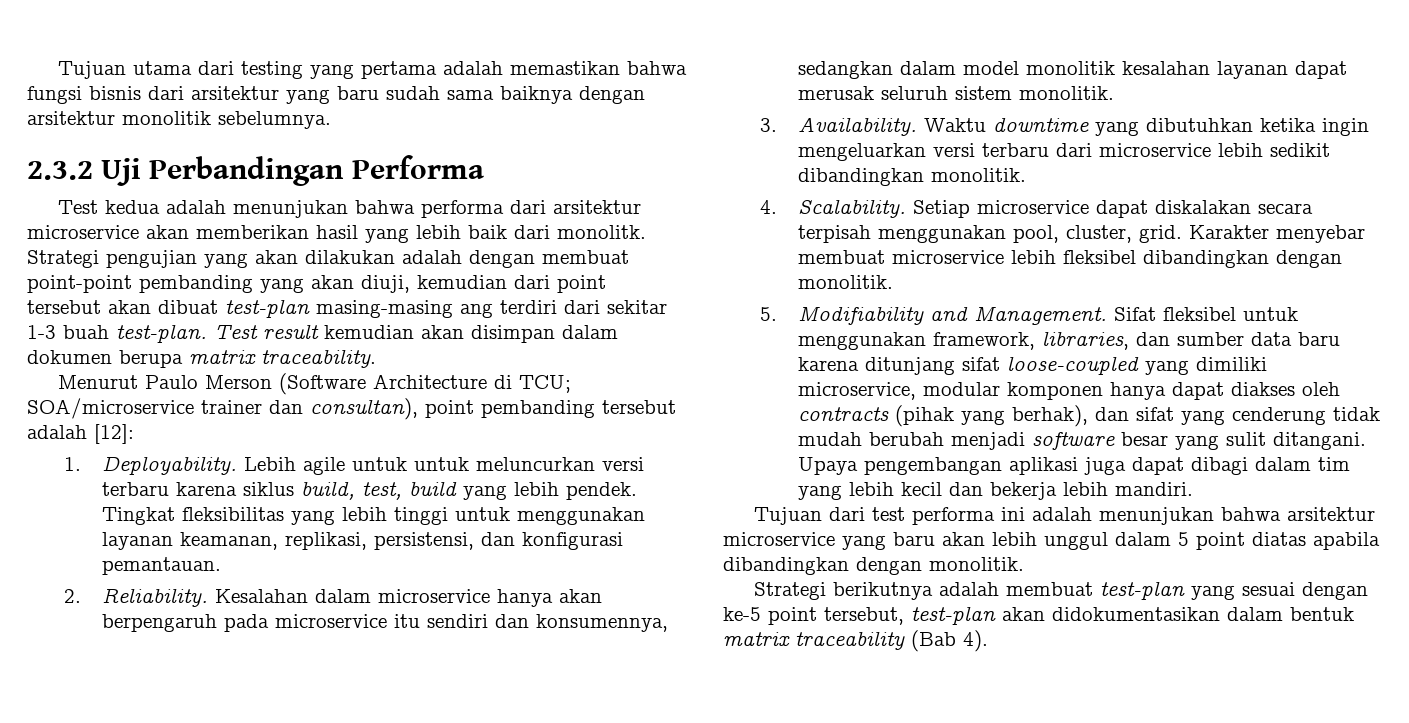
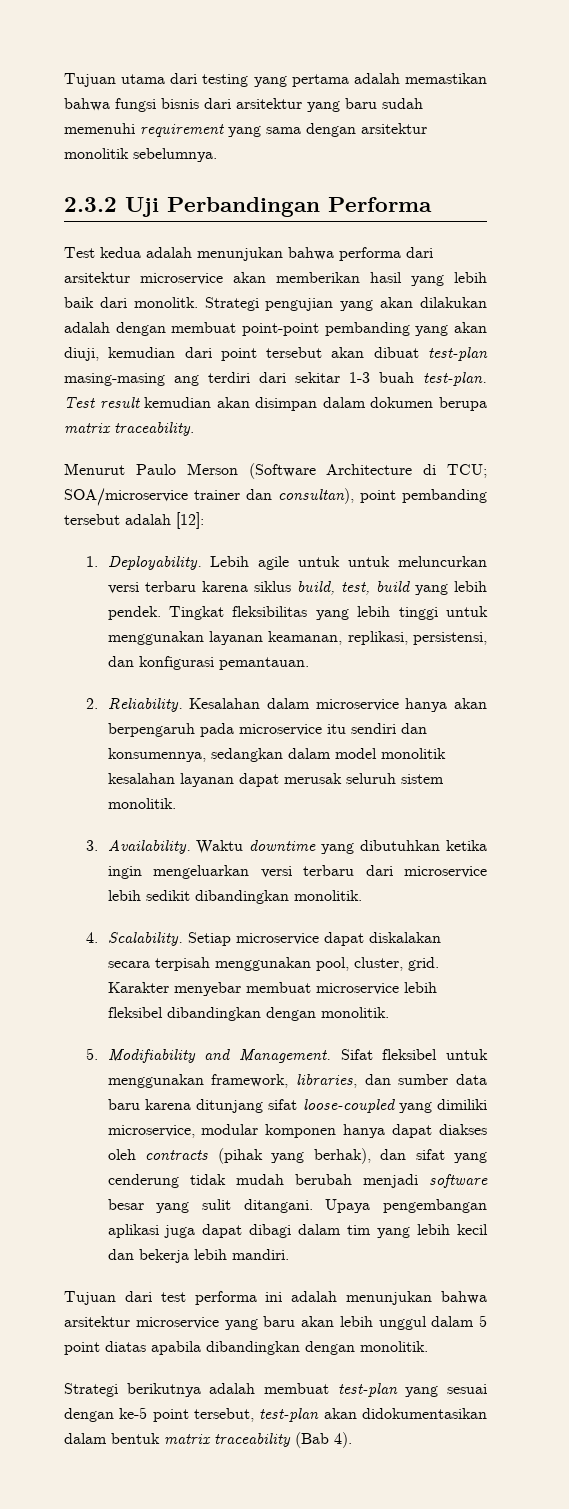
[447,86,573,104] sama baiknya -> [64,123,301,137] memenuhi requirement yang sama

